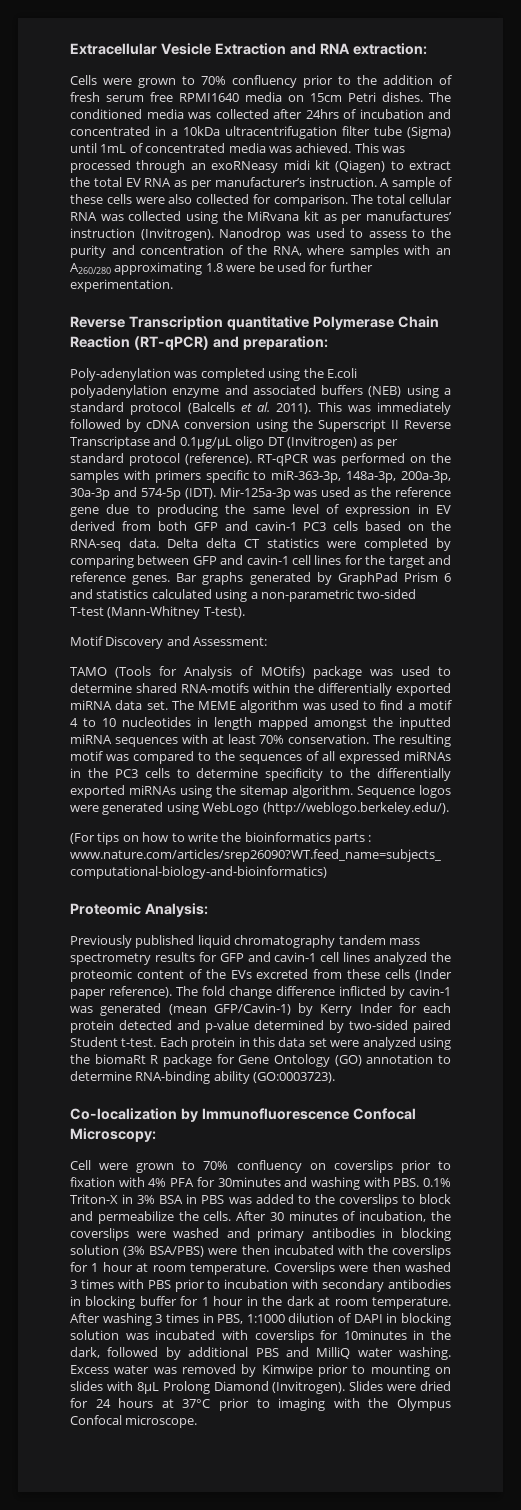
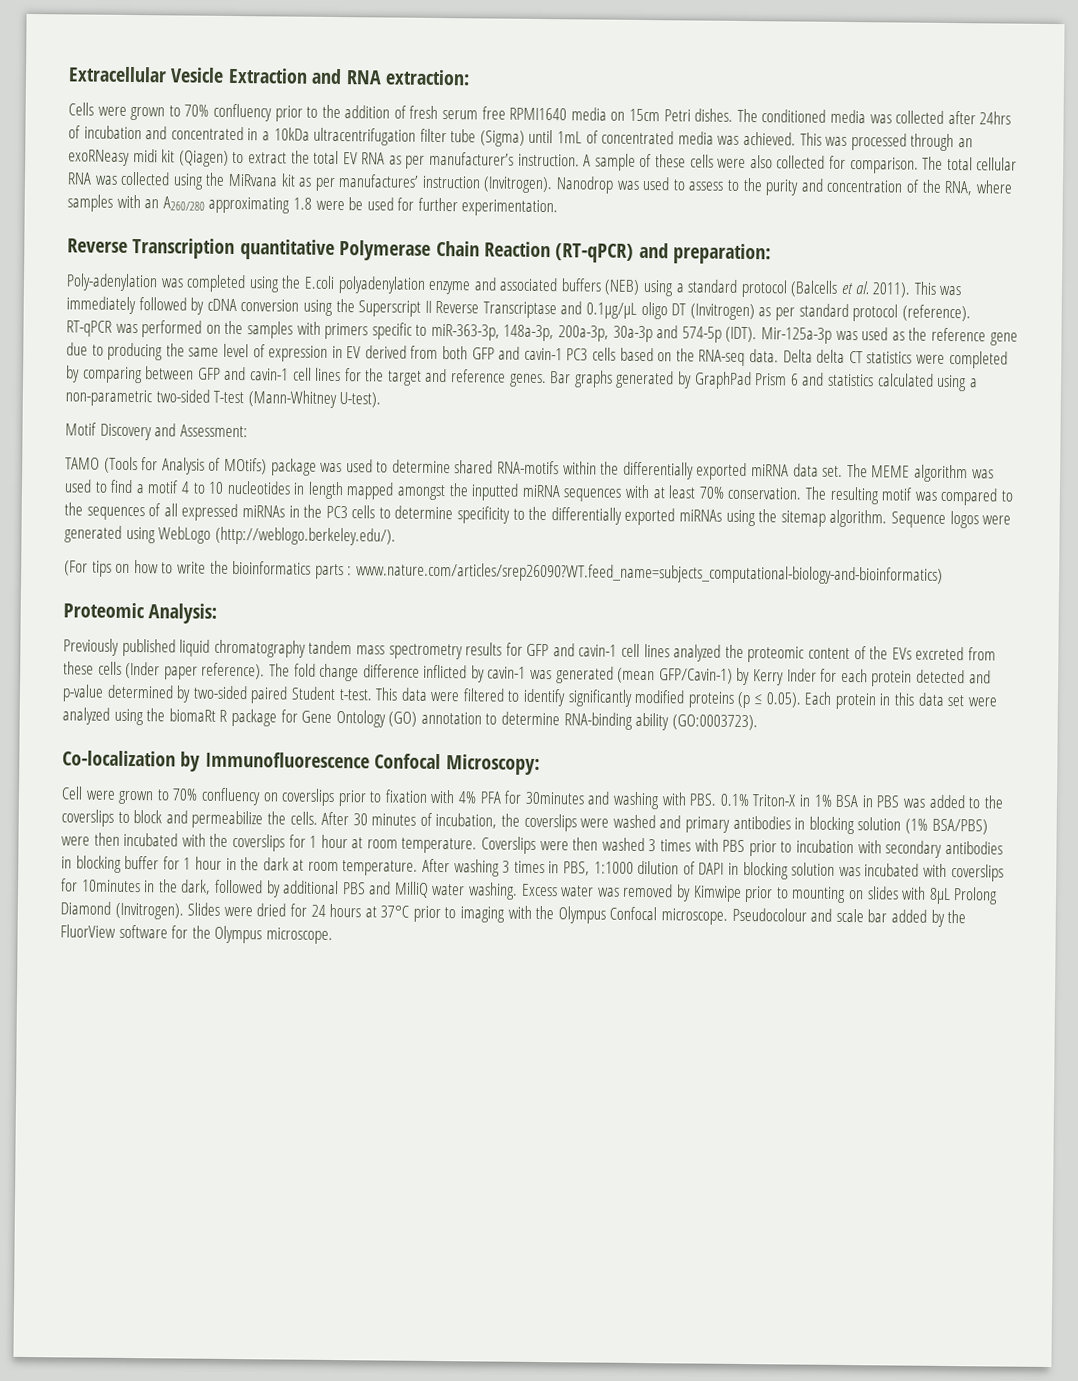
[203,607,245,618] T-test). -> [339,392,382,408] U-test).
(157, 1042) none -> [375,687,801,709] This data were filtered to identify significantly modified proteins (p ≤ 0.05).
[137,1195,156,1204] 3% -> [813,794,832,807] 1%
[123,1246,146,1257] (3% -> [904,818,928,834] (1%
(198, 1421) none -> [731,907,967,927] [60,924,333,944] Pseudocolour and scale bar added by the FluorView software for the Olympus microscope.

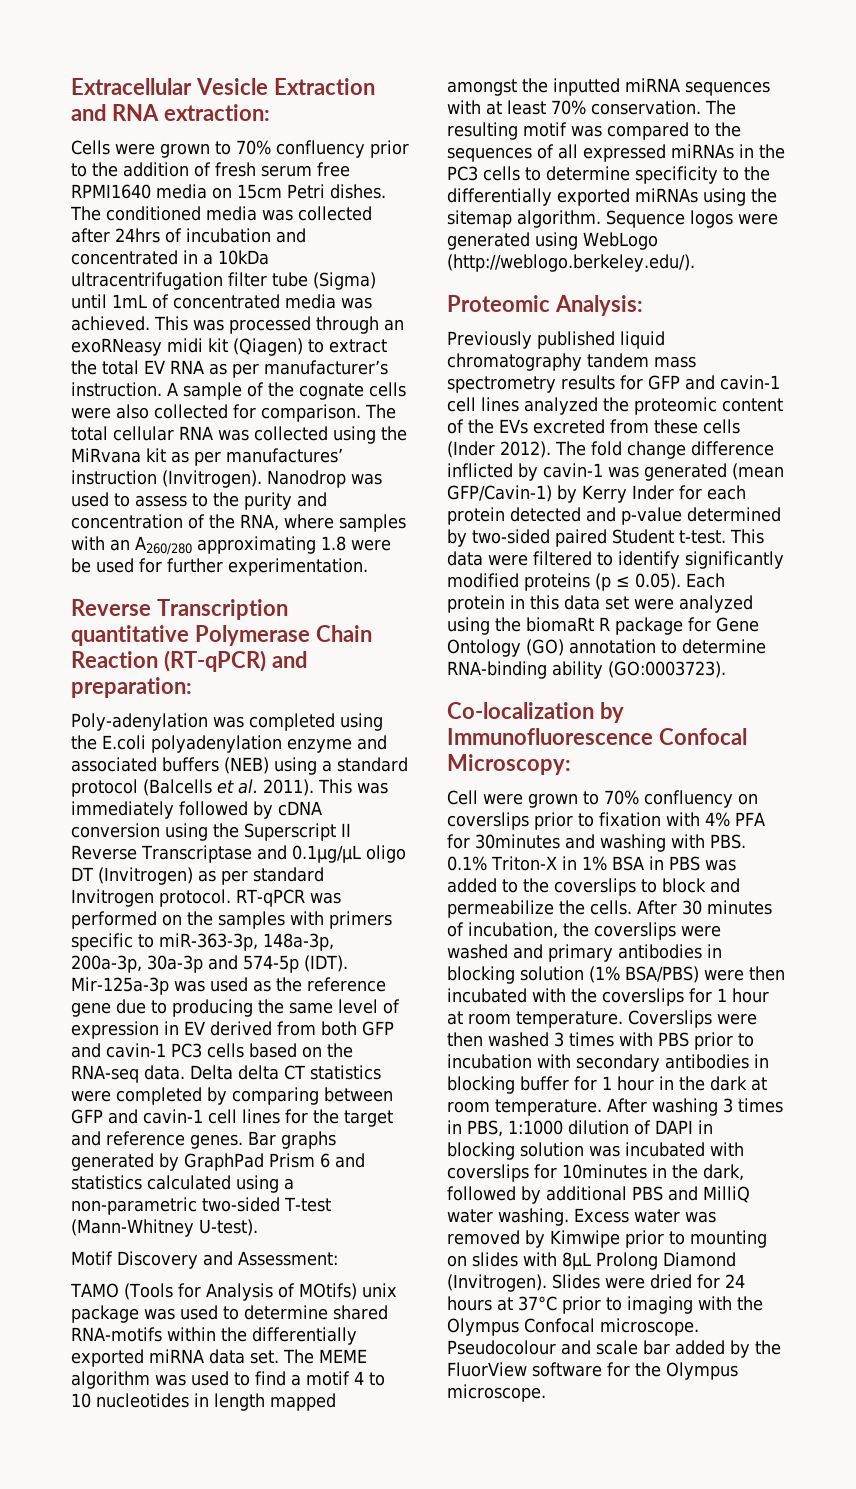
[655,154,687,168] these -> [268,382,364,400] the cognate
[852,304,971,322] protocol (reference). -> [71,889,231,907] Invitrogen protocol.
(267, 466) none -> [361,1283,397,1298] unix
[64,560,943,585] // (For tips on how to write the bioinformatics parts : www.nature.com/articles/srep26090?WT.feed_name=subjects_computational-biology-and-bioinformatics) -> (695, 263) none
[163,662,266,680] paper reference). -> [500,441,551,458] 2012).

